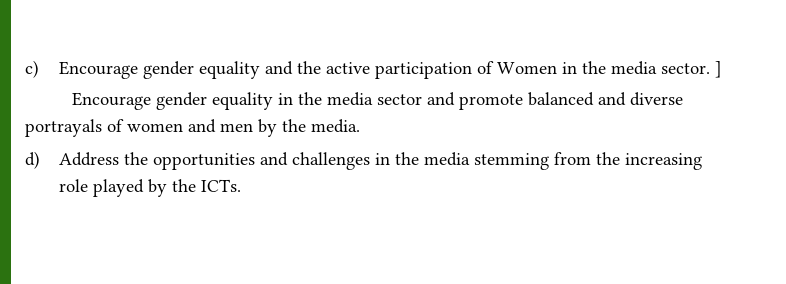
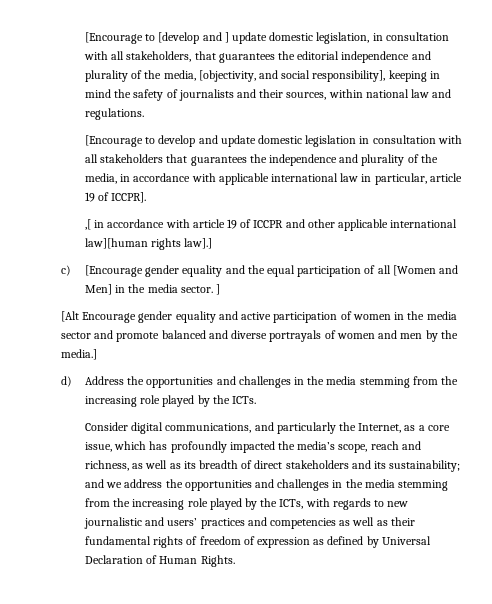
[25,60,138,79] c) Encourage -> [84,32,449,44] [83,51,431,63] [84,70,440,82] [84,89,452,101] [84,108,144,120] [84,135,462,147] [84,154,438,166] [84,173,462,185] [84,192,147,203] [84,219,458,231] [84,238,213,250] [61,265,143,277] [Encourage to [develop and ] update domestic legislation, in consultation with all stakeholders, that guarantees the editorial independence and plurality of the media, [objectivity, and social responsibility], keeping in mind the safety of journalists and their sources, within national law and regulations. // [Encourage to develop and update domestic legislation in consultation with all stakeholders that guarantees the independence and plurality of the media, in accordance with applicable international law in particular, article 19 of ICCPR]. // ,[ in accordance with article 19 of ICCPR and other applicable international law][human rights law].] // c) [Encourage
[325,61,557,79] active participation of Women -> [266,265,459,277] [84,284,112,295] equal participation of all [Women and Men]
[71,92,273,110] Encourage gender equality -> [61,311,391,323] [Alt Encourage gender equality and active participation of women
[311,119,360,133] media. -> [61,349,97,360] media.]
(241, 185) none -> [84,422,450,434] [84,441,421,453] [84,460,461,472] [84,479,449,491] [84,498,409,510] [83,517,415,529] [84,536,431,548] [84,555,235,567] // Consider digital communications, and particularly the Internet, as a core issue, which has profoundly impacted the media’s scope, reach and richness, as well as its breadth of direct stakeholders and its sustainability; and we address the opportunities and challenges in the media stemming from the increasing role played by the ICTs, with regards to new journalistic and users’ practices and competencies as well as their fundamental rights of freedom of expression as defined by Universal Declaration of Human Rights.

